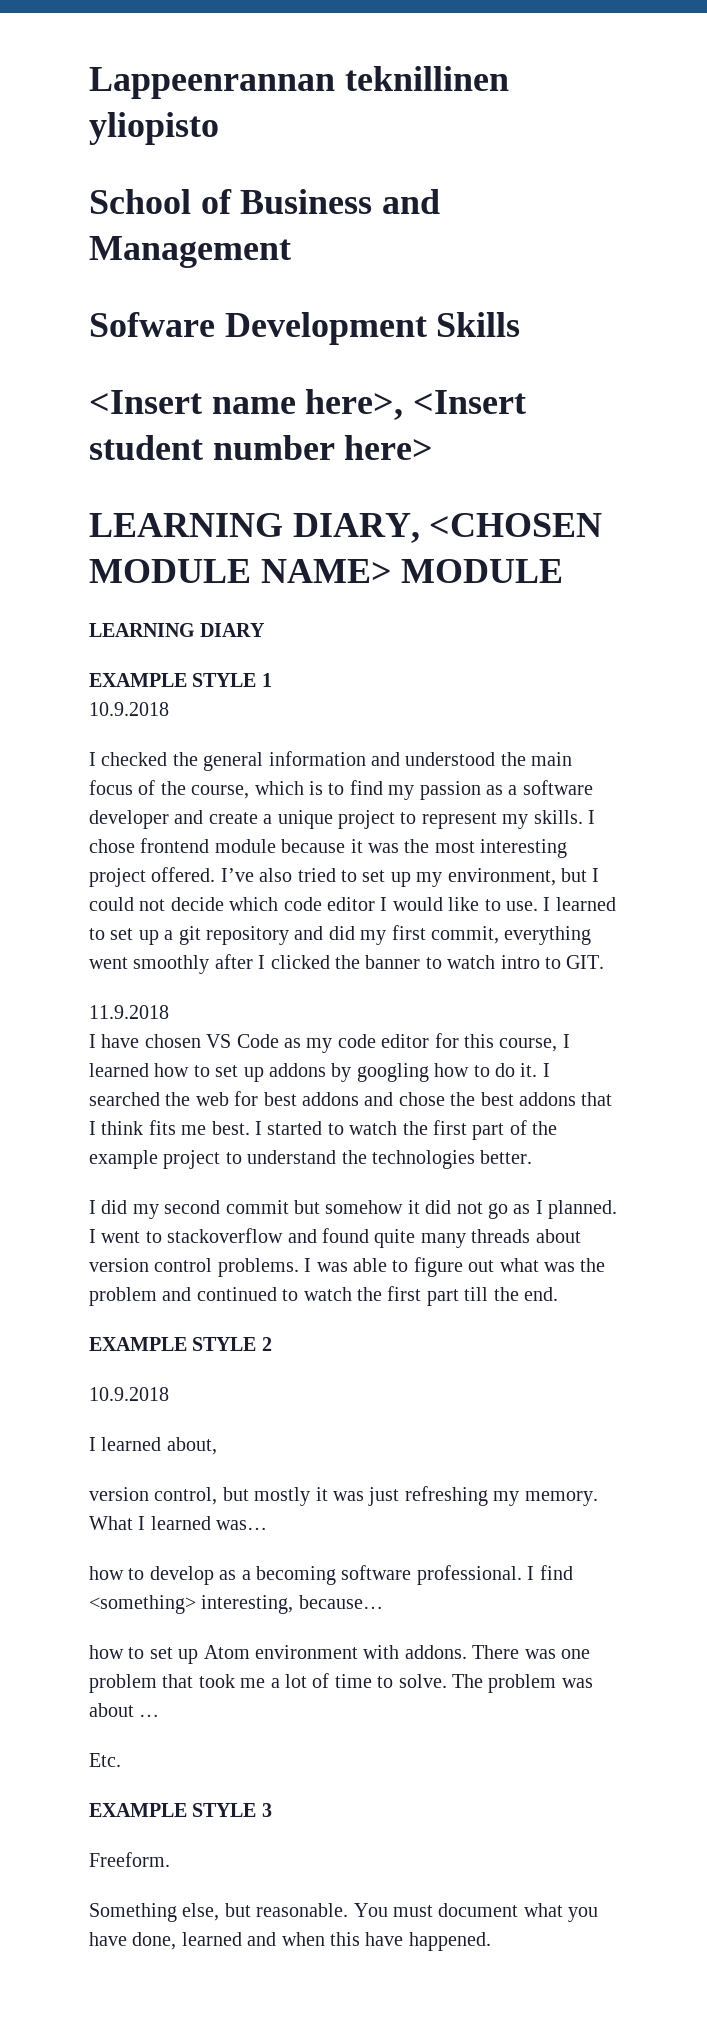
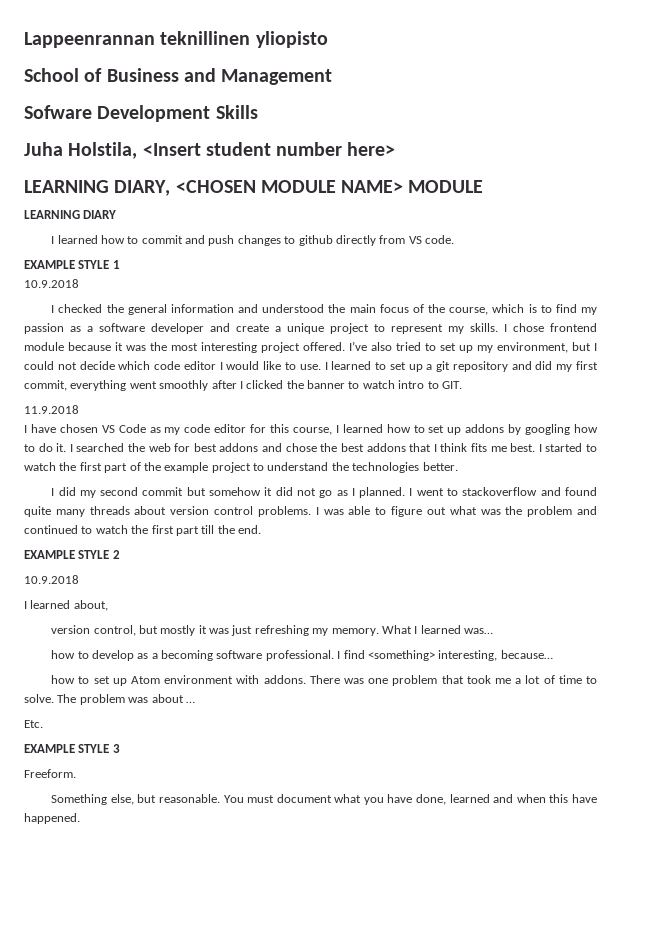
[89,389,404,420] <Insert name here>, -> [24,142,138,159] Juha Holstila,
(266, 630) none -> [51,235,455,246] // I learned how to commit and push changes to github directly from VS code.

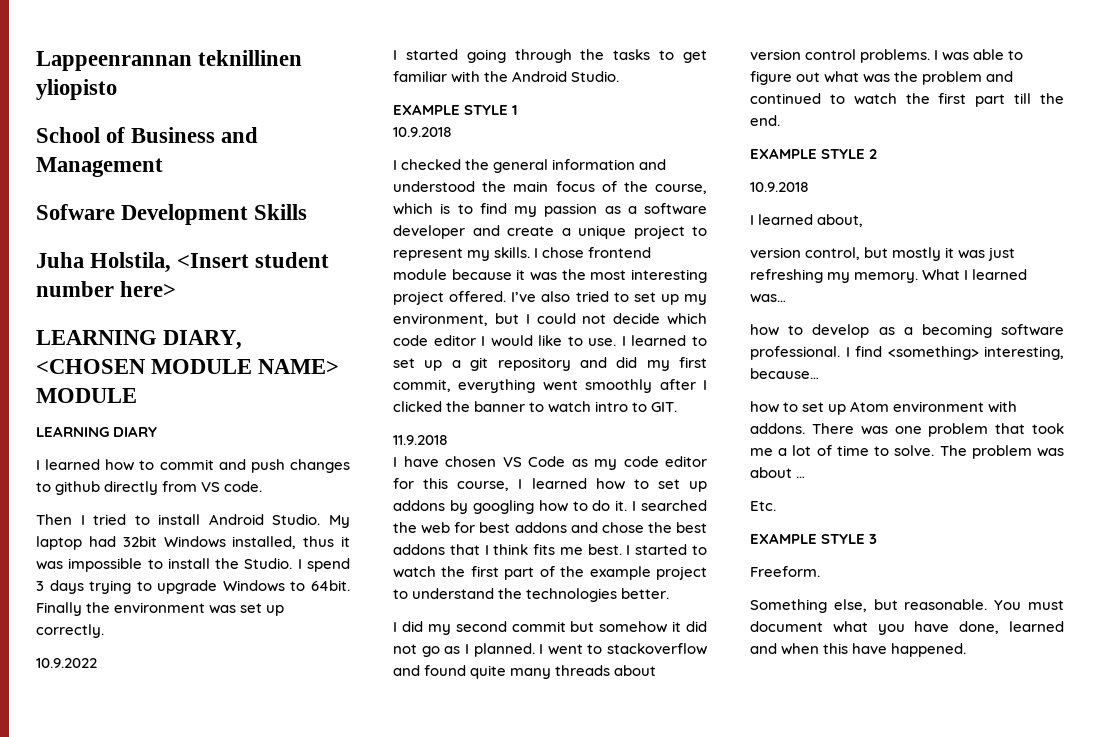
(455, 239) none -> [36,514,350,528] [36,536,350,550] [36,558,350,572] [36,580,350,594] [36,602,285,616] [36,624,104,638] [36,658,97,668] [393,49,708,63] [393,71,620,83] // Then I tried to install Android Studio. My laptop had 32bit Windows installed, thus it was impossible to install the Studio. I spend 3 days trying to upgrade Windows to 64bit. Finally the environment was set up correctly. // 10.9.2022 // I started going through the tasks to get familiar with the Android Studio.

